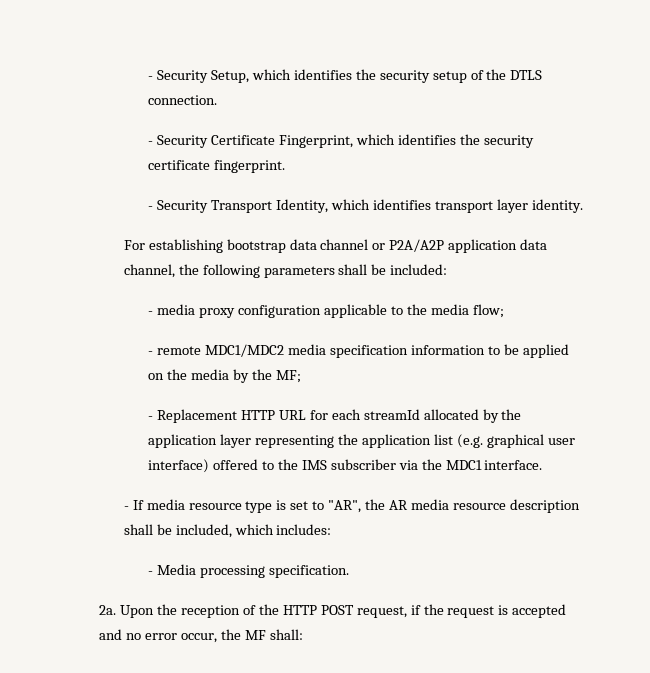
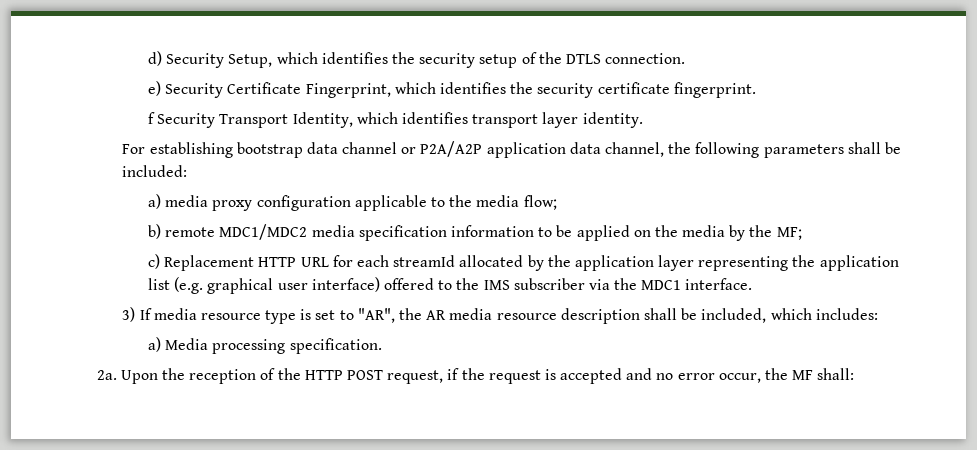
[148,76,154,80] - -> [148,51,163,66] d)
[148,141,154,145] - -> [148,81,162,96] e)
[148,206,154,210] - -> [148,112,156,124] f
[148,311,154,315] - -> [148,194,162,209] a)
[148,351,154,355] - -> [148,224,162,239] b)
[148,416,154,420] - -> [148,254,161,269] c)
[123,506,129,510] - -> [122,307,136,322] 3)
[148,571,154,575] - -> [148,337,162,352] a)

